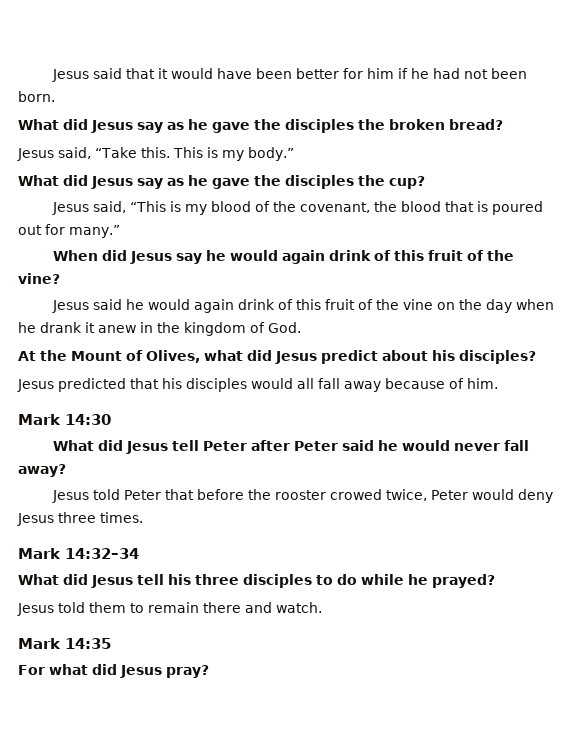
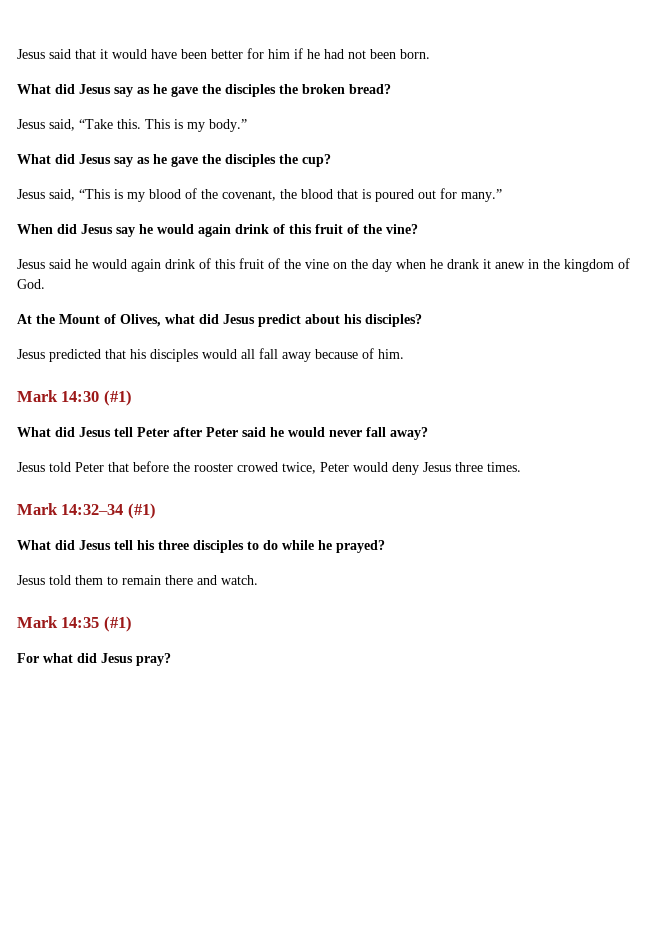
(111, 419) none -> [103,390,132,406] (#1)
(139, 553) none -> [127,503,156,519] (#1)
(111, 643) none -> [103,616,132,632] (#1)

